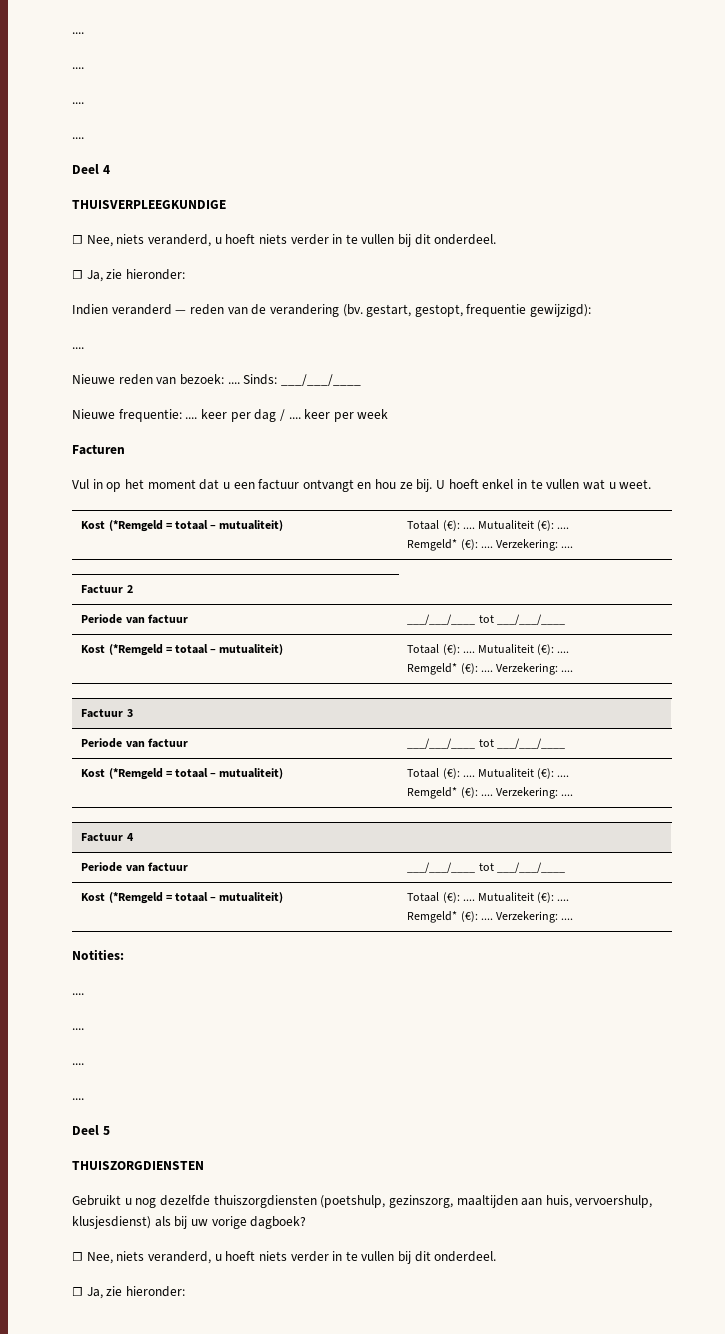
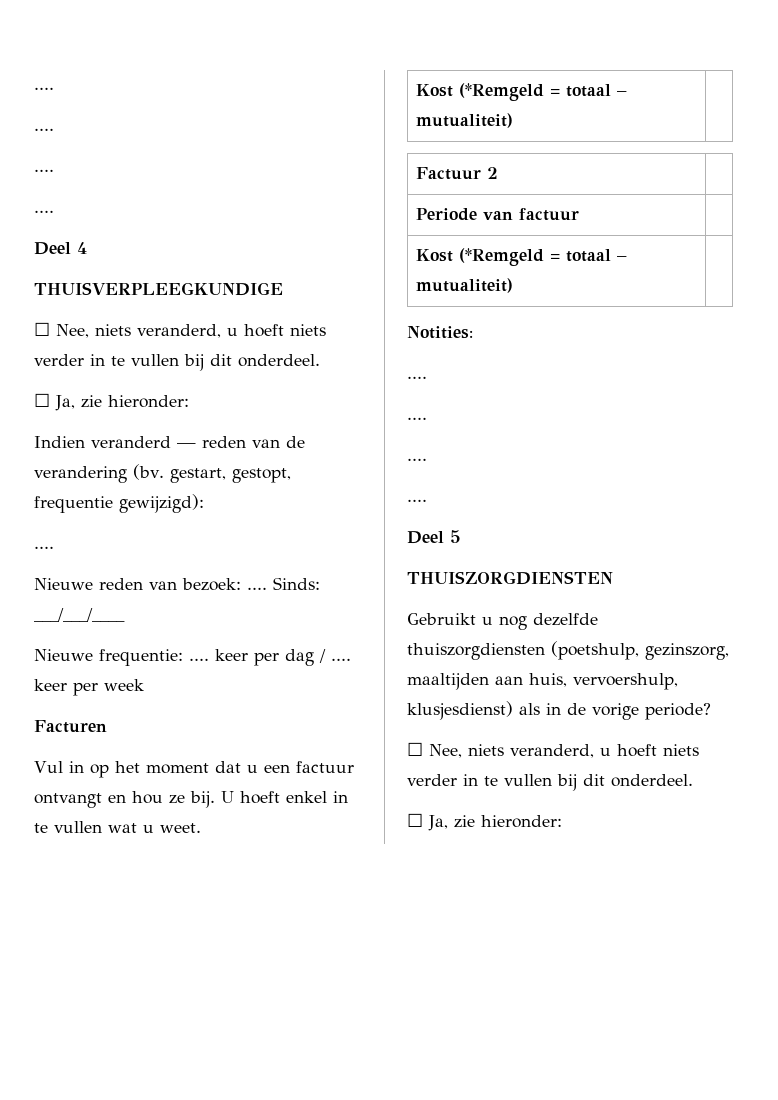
[407,520,570,531] [407,539,574,551] Totaal (€): .... Mutualiteit (€): .... // Remgeld* (€): .... Verzekering: .... -> (514, 120) none
[81,614,188,624] [407,614,565,625] [81,644,284,656] [407,644,570,655] [407,663,574,675] [81,709,133,718] [81,738,188,748] [407,738,565,749] [81,768,284,780] [407,768,570,779] [407,787,574,799] [81,833,134,842] [81,862,188,872] [407,862,565,873] [81,892,284,904] [407,892,570,903] [407,911,574,923] // Periode van factuur | ___/___/____ tot ___/___/____ // Kost (*Remgeld = totaal – mutualiteit) | Totaal (€): .... Mutualiteit (€): .... // Remgeld* (€): .... Verzekering: .... // Factuur 3 // Periode van factuur | ___/___/____ tot ___/___/____ // Kost (*Remgeld = totaal – mutualiteit) | Totaal (€): .... Mutualiteit (€): .... // Remgeld* (€): .... Verzekering: .... // Factuur 4 // Periode van factuur | ___/___/____ tot ___/___/____ // Kost (*Remgeld = totaal – mutualiteit) | Totaal (€): .... Mutualiteit (€): .... // Remgeld* (€): .... Verzekering: .... -> [416,208,580,221] [416,248,628,266] [416,278,514,293] | // Periode van factuur | // Kost (*Remgeld = totaal – mutualiteit) |
[174,1216,307,1229] bij uw vorige dagboek? -> [546,703,711,720] in de vorige periode?

